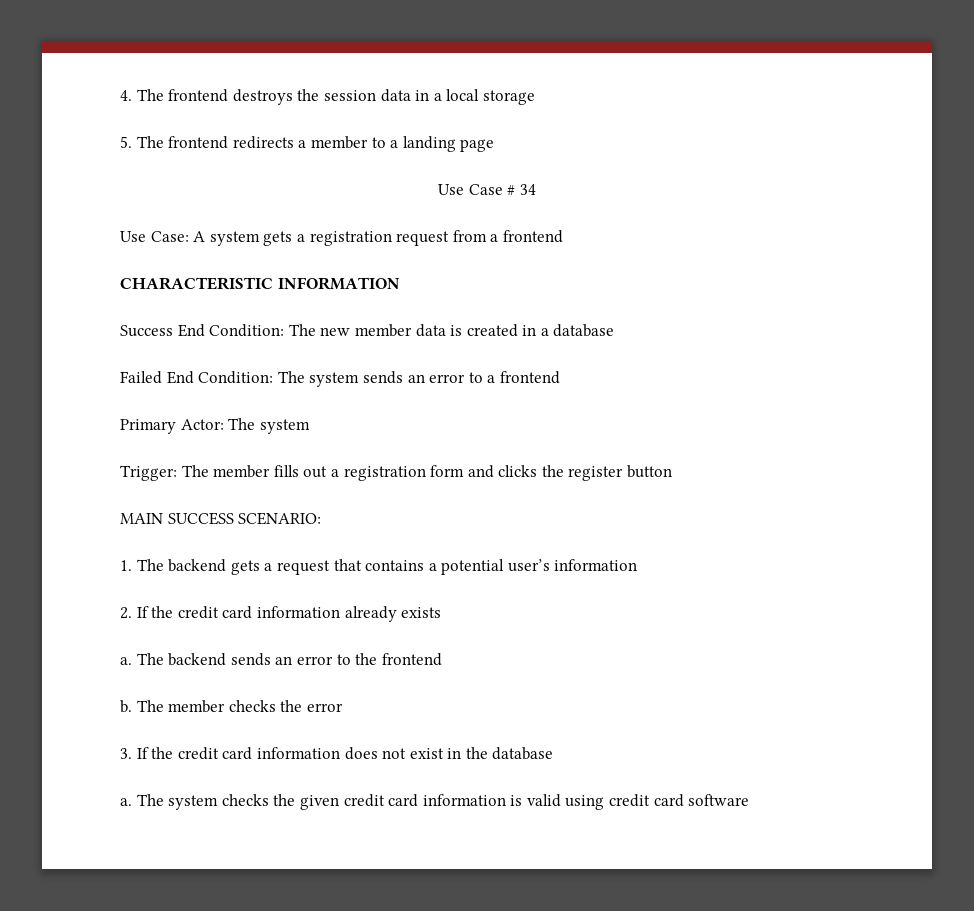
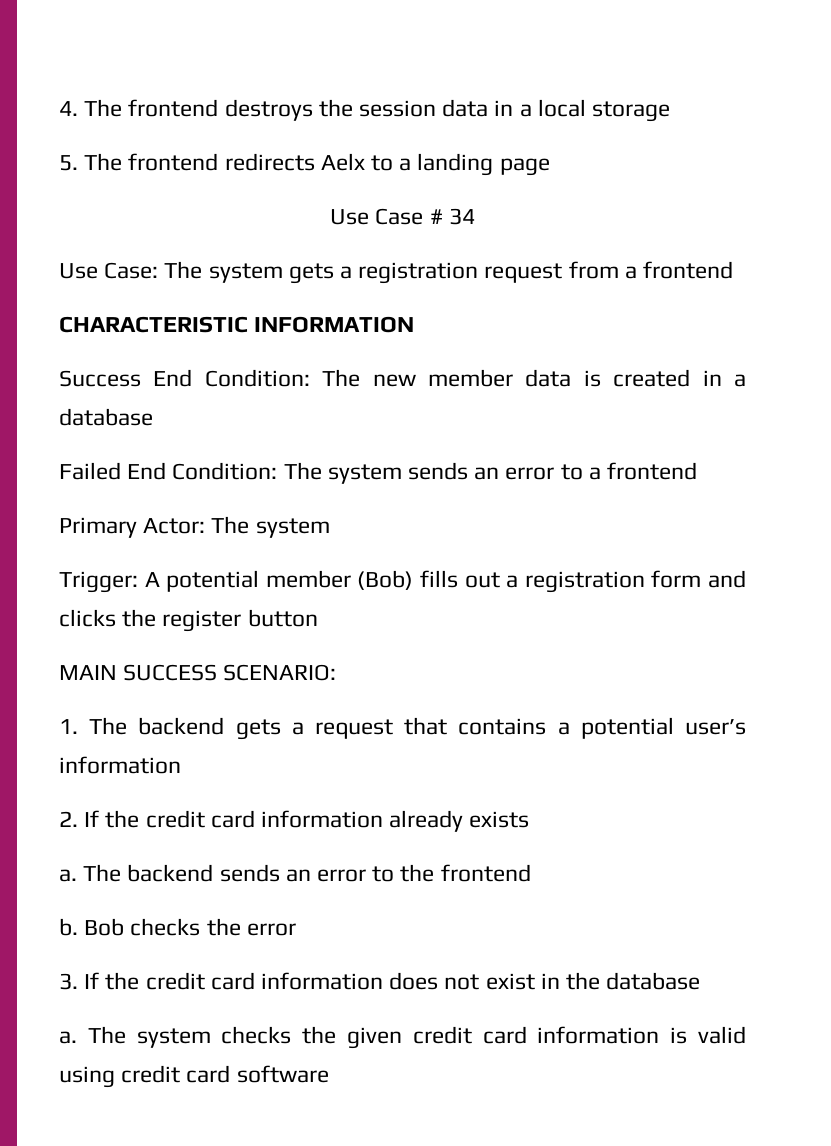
[298,136,368,149] a member -> [320,153,365,171] Aelx
[193,231,206,242] A -> [164,261,203,279] The
[181,465,271,478] The member -> [144,570,414,592] A potential member (Bob)
[136,700,226,713] The member -> [84,918,125,936] Bob

